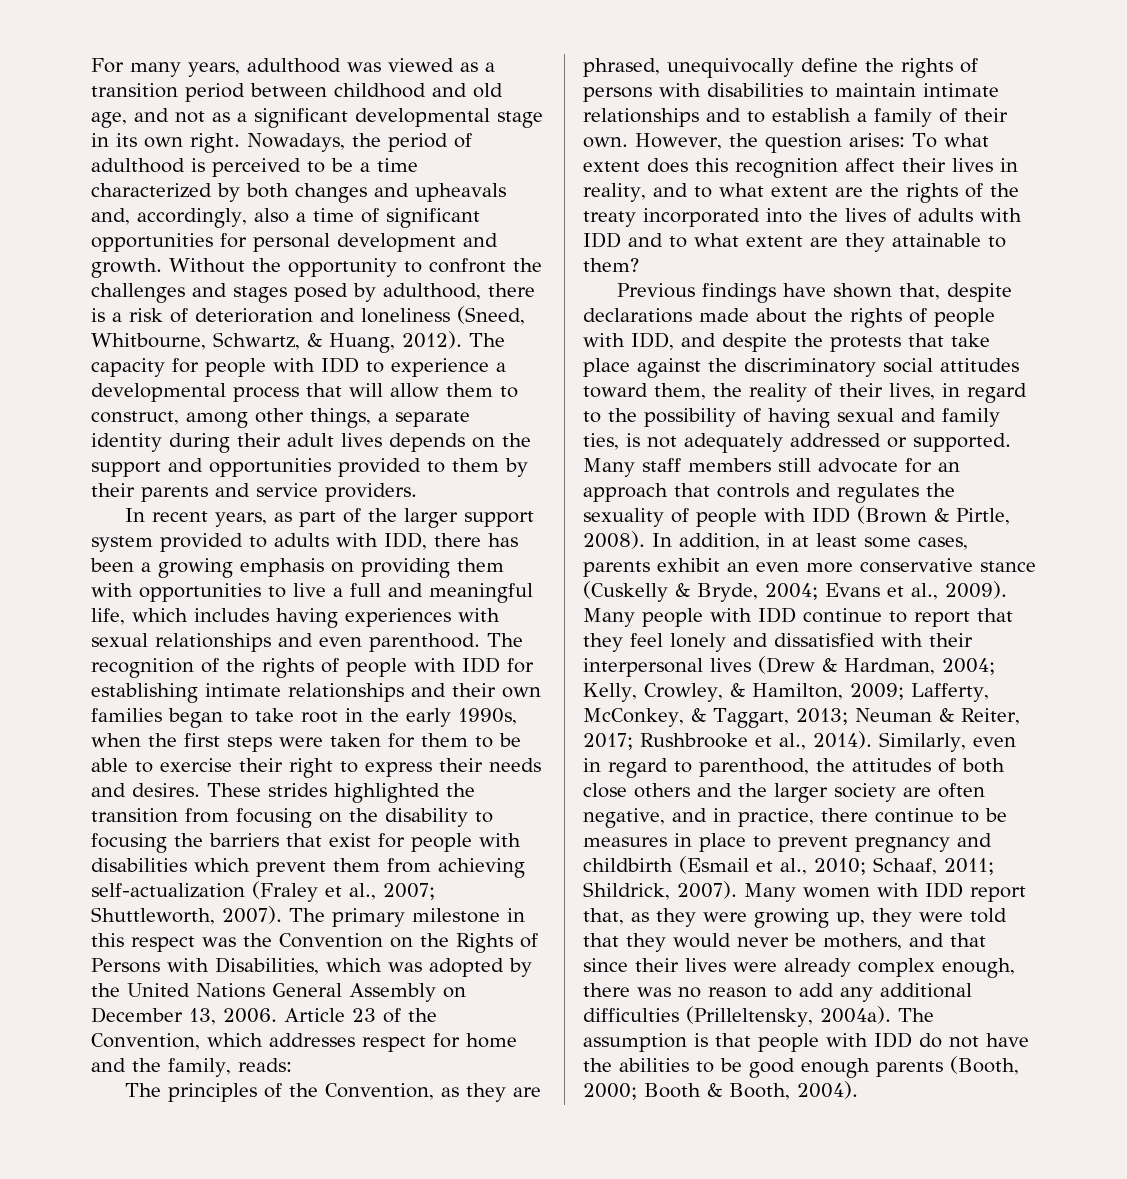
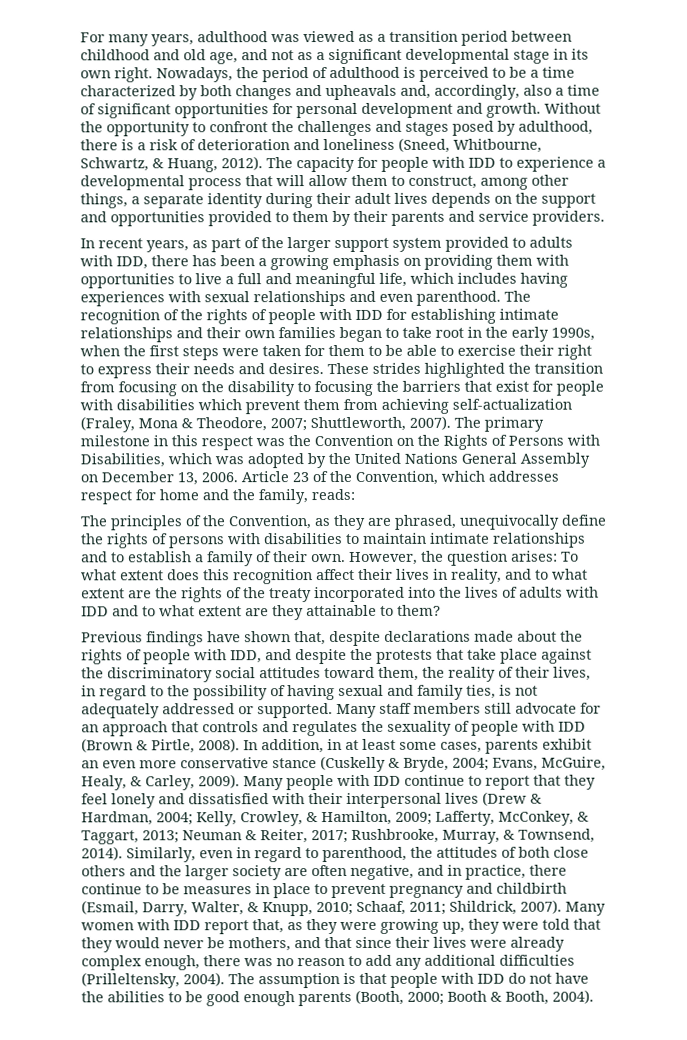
[252,881,376,902] (Fraley et al., -> [80,416,267,433] (Fraley, Mona & Theodore,
[825,583,938,600] Evans et al., -> [492,756,606,771] [81,775,195,791] Evans, McGuire, Healy, & Carley,
[640,733,806,750] Rushbrooke et al., -> [351,828,595,844] Rushbrooke, Murray, & Townsend,
[679,856,807,875] (Esmail et al., -> [81,900,313,917] (Esmail, Darry, Walter, & Knupp,
[819,1006,891,1024] 2004a). -> [183,972,225,987] 2004).

